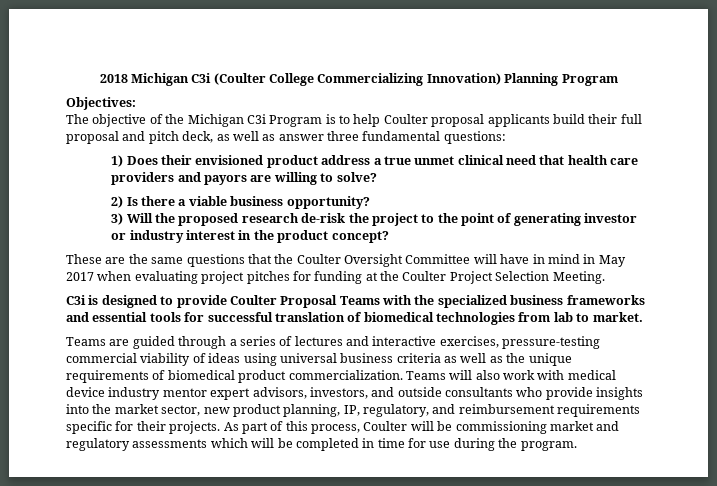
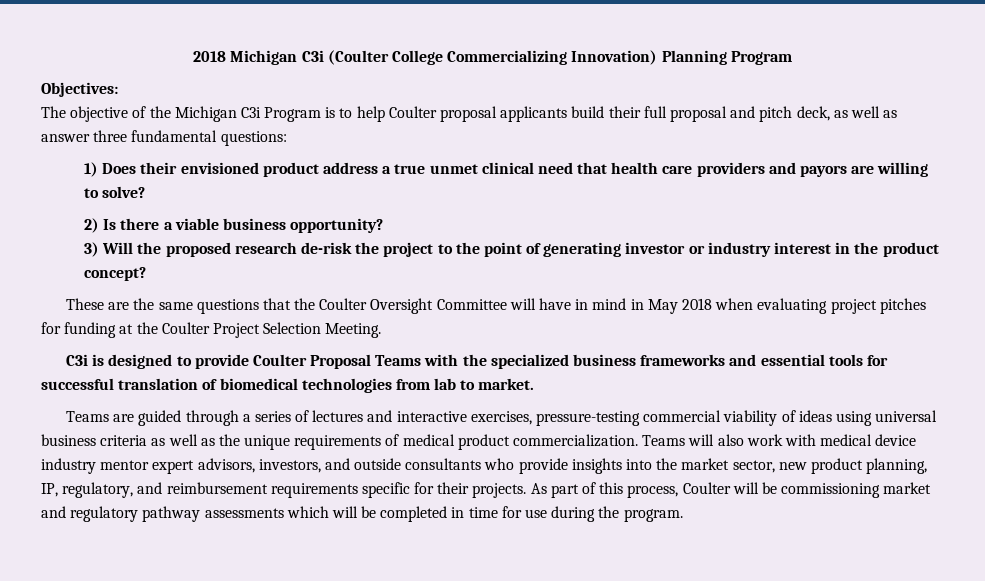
[66,272,94,281] 2017 -> [681,298,712,310] 2018
[167,370,235,380] biomedical -> [402,434,455,446] medical
(130, 444) none -> [142,506,201,522] pathway

